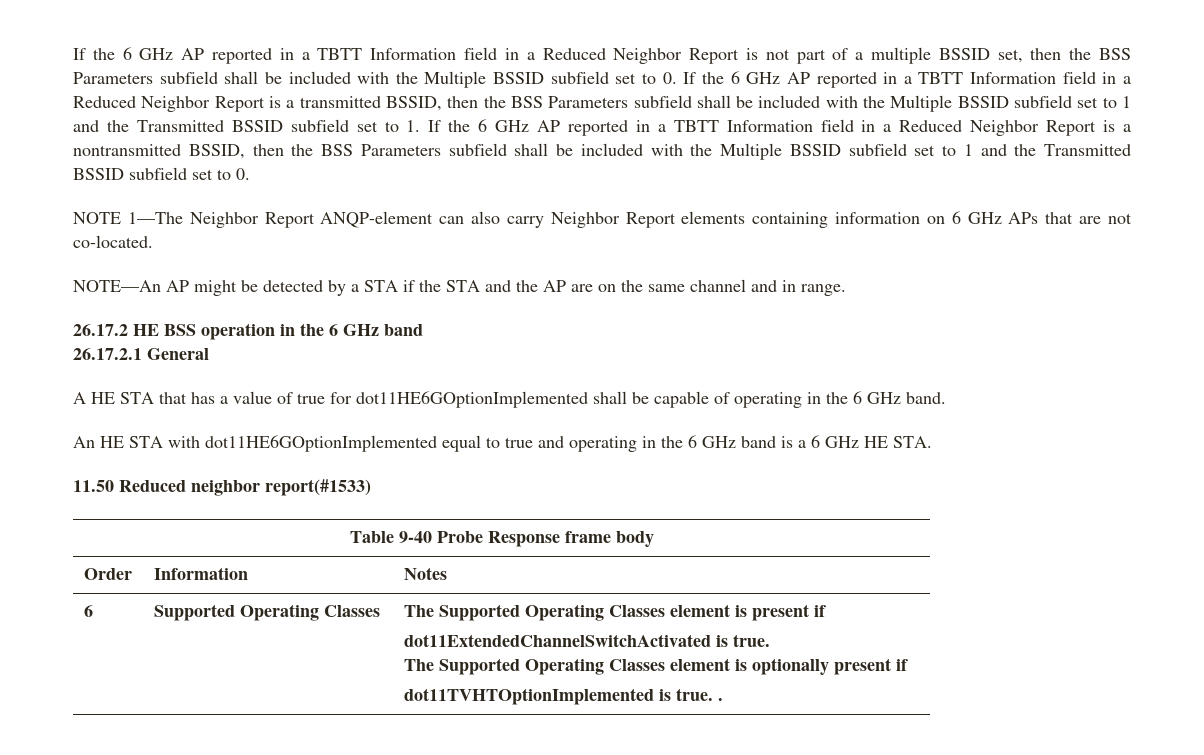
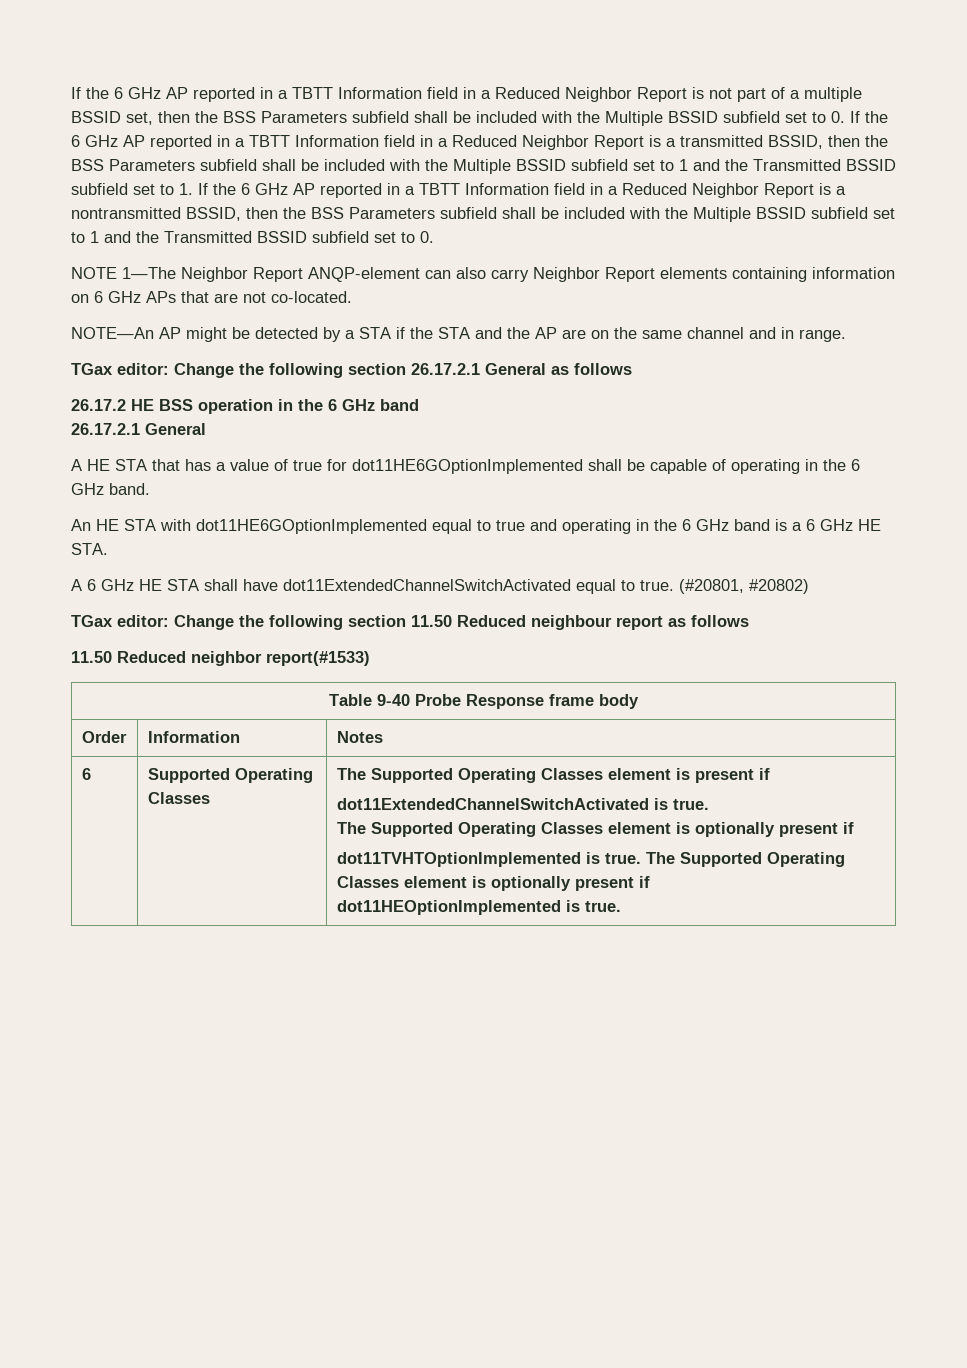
(846, 290) none -> [71,363,632,378] // TGax editor: Change the following section 26.17.2.1 General as follows
(932, 442) none -> [71,579,809,594] [71,615,749,630] // A 6 GHz HE STA shall have dot11ExtendedChannelSwitchActivated equal to true. (#20801, #20802) // TGax editor: Change the following section 11.50 Reduced neighbour report as follows
[717,697,723,701] . -> [645,852,845,867] [336,876,650,891] [336,900,621,915] The Supported Operating Classes element is optionally present if // dot11HEOptionImplemented is true.

